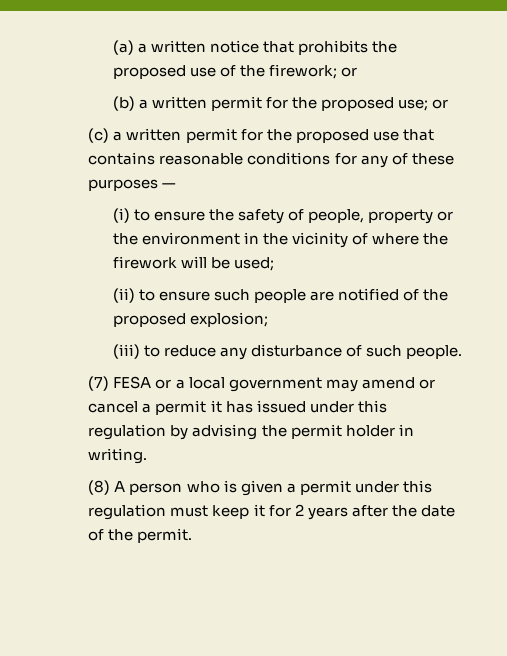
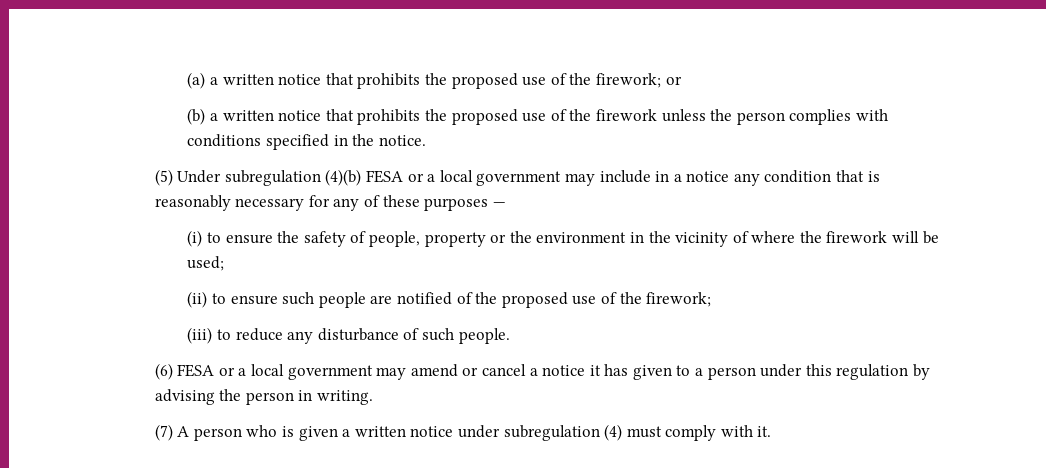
[211,96,449,111] [88,128,434,143] [88,152,331,165] permit for the proposed use; or // (c) a written permit for the proposed use that contains reasonable conditions -> [278,109,888,125] [187,134,426,150] [154,169,880,186] [154,195,305,211] notice that prohibits the proposed use of the firework unless the person complies with conditions specified in the notice. // (5) Under subregulation (4)(b) FESA or a local government may include in a notice any condition that is reasonably necessary
[190,312,269,327] explosion; -> [572,292,712,307] use of the firework;
[88,376,110,391] (7) -> [154,363,173,380] (6)
[155,400,207,415] permit -> [542,365,586,376] notice
[256,400,306,413] issued -> [632,365,756,380] given to a person
[290,424,395,439] permit holder -> [245,392,294,405] person
[88,480,111,495] (8) -> [154,424,173,441] (7)
[299,480,432,495] [88,504,455,520] [88,528,193,543] permit under this regulation must keep it for 2 years after the date of the permit. -> [354,424,772,441] written notice under subregulation (4) must comply with it.

